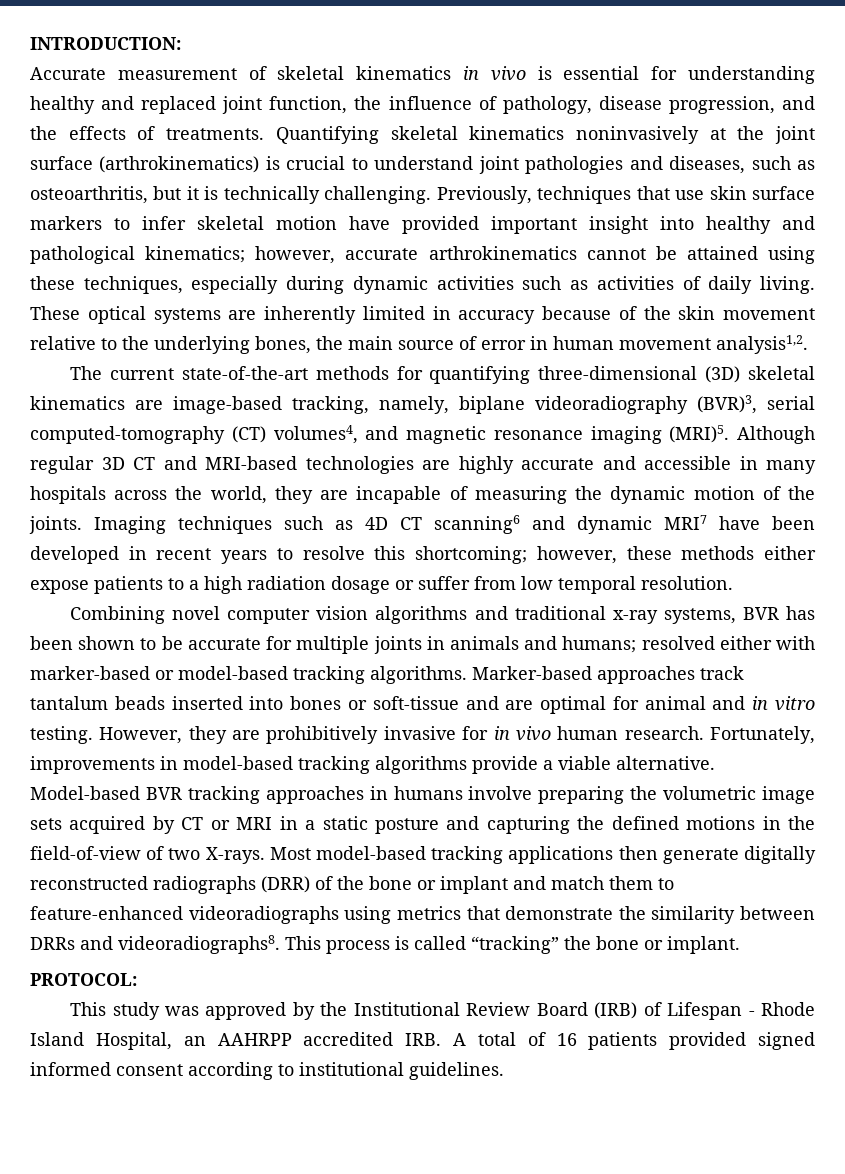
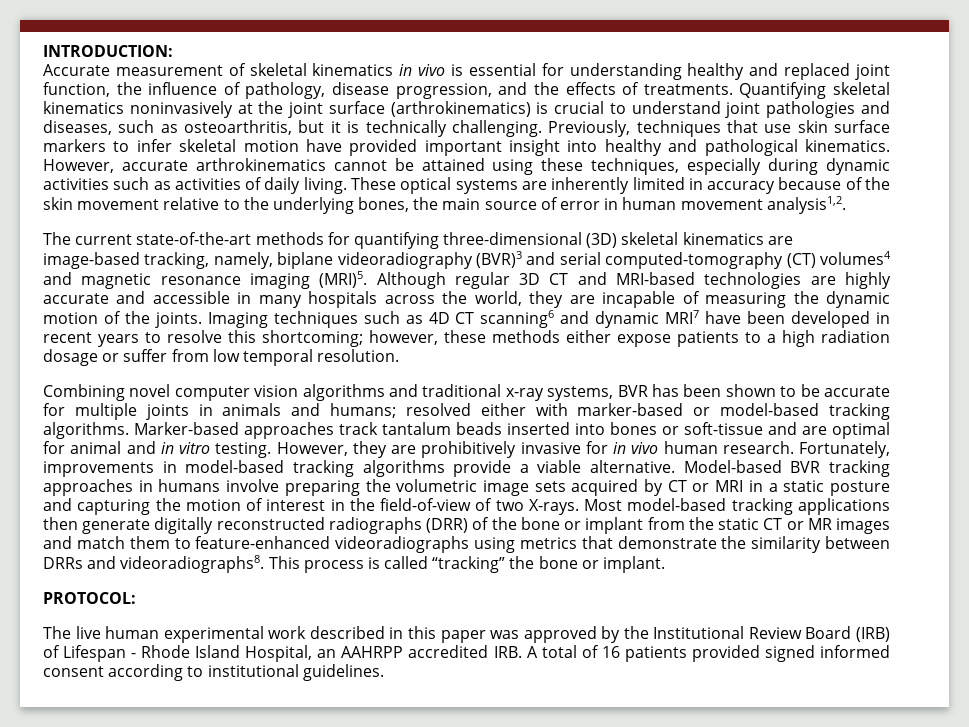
[145,246,336,264] kinematics; however, -> [804,139,890,152] [43,159,114,173] kinematics. However,
[697,395,757,414] (BVR)3, -> [476,251,556,268] (BVR)3 and
[273,425,358,444] volumes4, -> [819,251,891,265] volumes4
[611,816,756,830] defined motions -> [185,498,326,511] motion of interest
(508, 885) none -> [647,517,891,534] from the static CT or MR images
[70,1002,160,1020] This study -> [43,626,486,643] The live human experimental work described in this paper

